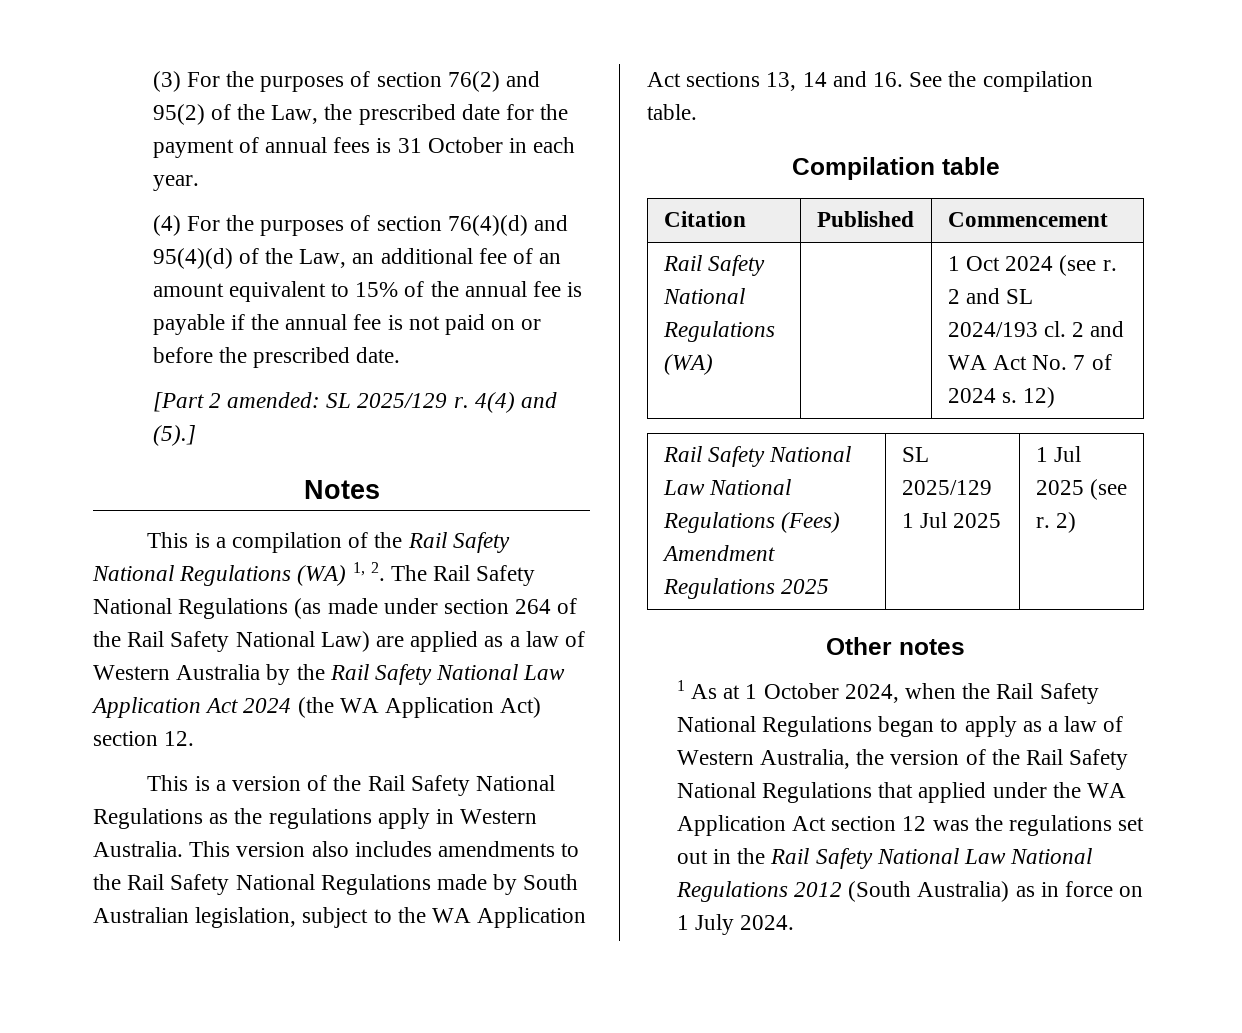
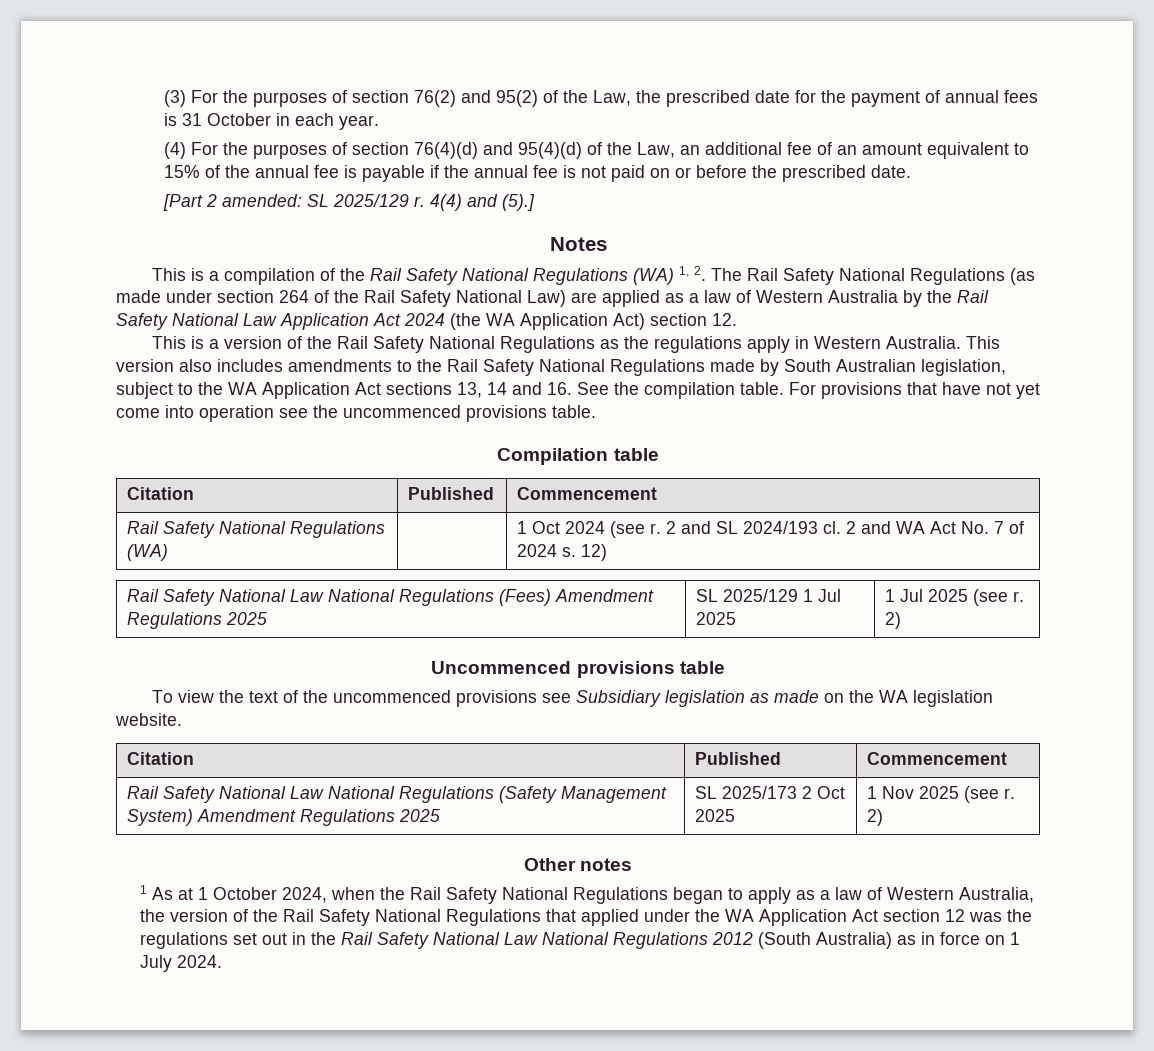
(697, 112) none -> [789,382,1040,399] [116,405,596,422] For provisions that have not yet come into operation see the uncommenced provisions table.
(1076, 522) none -> [431,661,725,678] [151,690,993,707] [115,713,182,726] [127,752,195,765] [695,752,782,765] [867,752,1008,765] [127,786,668,803] [127,809,441,826] [695,786,846,799] [695,809,736,822] [867,786,1016,803] [867,809,884,826] // Uncommenced provisions table // To view the text of the uncommenced provisions see Subsidiary legislation as made on the WA legislation website. // Citation | Published | Commencement // Rail Safety National Law National Regulations (Safety Management System) Amendment Regulations 2025 | SL 2025/173 2 Oct 2025 | 1 Nov 2025 (see r. 2)

